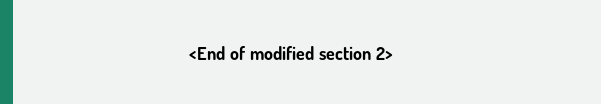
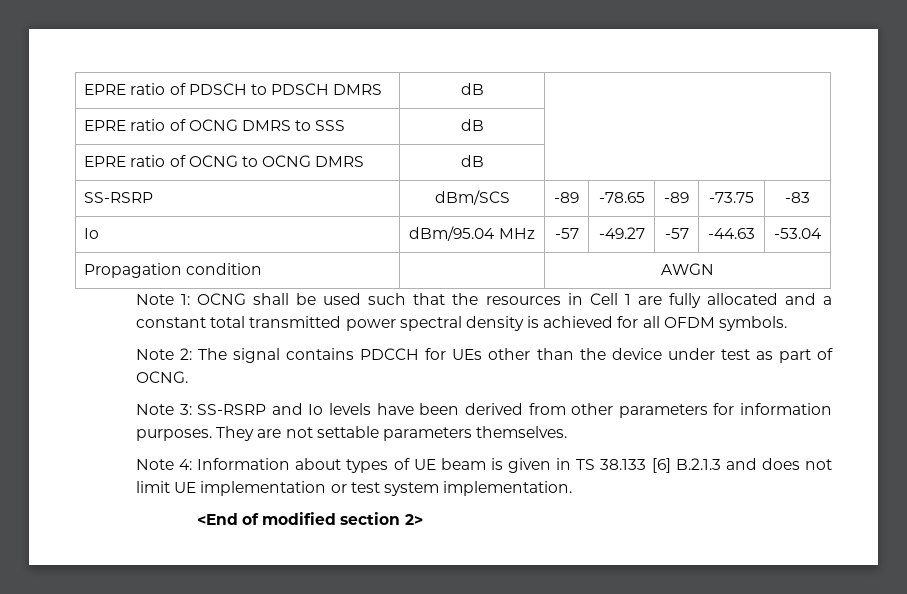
(189, 53) none -> [84,83,383,95] [460,83,484,95] [84,119,346,131] [460,119,484,131] [84,155,365,167] [460,155,484,167] [84,192,154,203] [434,190,510,205] [554,192,579,203] [598,192,645,203] [664,192,689,203] [709,192,754,203] [785,192,810,203] [84,228,100,239] [409,226,535,241] [554,228,579,239] [598,227,645,239] [664,228,689,239] [708,228,755,239] [774,228,822,239] [84,263,263,278] [661,263,714,275] [135,293,832,308] [135,316,788,331] [135,348,834,363] [135,371,188,383] [135,403,833,418] [135,426,568,441] [135,458,832,473] [135,481,573,496] EPRE ratio of PDSCH to PDSCH DMRS | dB | // EPRE ratio of OCNG DMRS to SSS | dB | // EPRE ratio of OCNG to OCNG DMRS | dB | // SS-RSRP | dBm/SCS | -89 | -78.65 | -89 | -73.75 | -83 // Io | dBm/95.04 MHz | -57 | -49.27 | -57 | -44.63 | -53.04 // Propagation condition | | AWGN // Note 1: OCNG shall be used such that the resources in Cell 1 are fully allocated and a constant total transmitted power spectral density is achieved for all OFDM symbols. // Note 2: The signal contains PDCCH for UEs other than the device under test as part of OCNG. // Note 3: SS-RSRP and Io levels have been derived from other parameters for information purposes. They are not settable parameters themselves. // Note 4: Information about types of UE beam is given in TS 38.133 [6] B.2.1.3 and does not limit UE implementation or test system implementation. //

